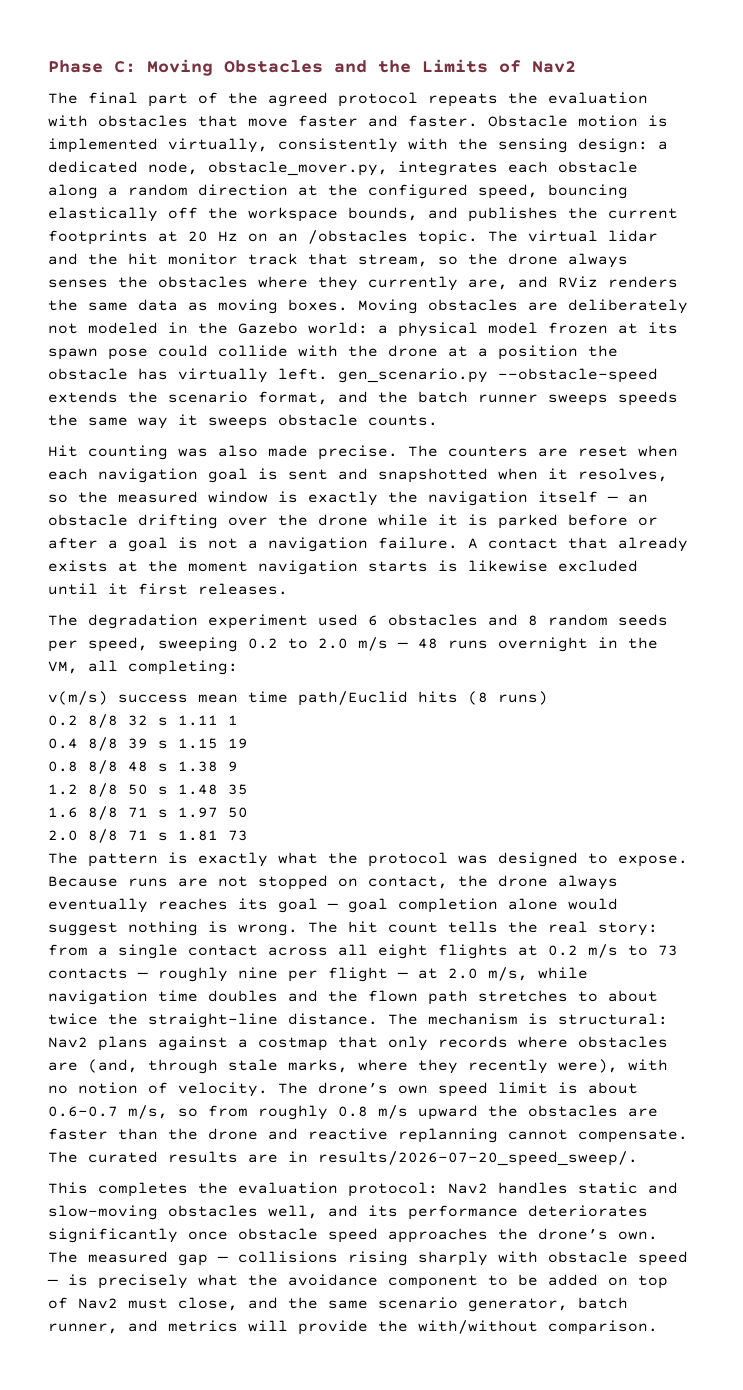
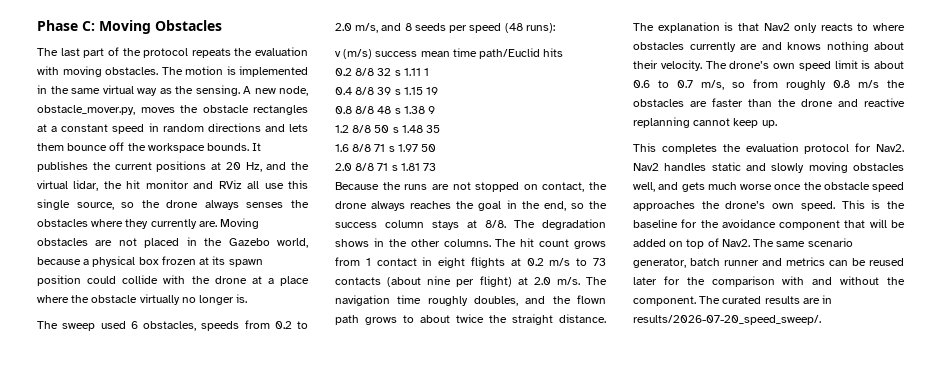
[334,59,576,73] [48,92,138,104] and the Limits of Nav2 // The final -> [37,48,80,56] // The last
[268,92,328,107] agreed -> (141, 52) none
[98,115,668,127] [48,138,668,153] [48,161,638,176] [48,184,628,199] [48,207,158,222] obstacles that move faster and faster. Obstacle motion is implemented virtually, consistently with the sensing design: a dedicated node, obstacle_mover.py, integrates each obstacle along a random direction at the configured speed, bouncing elastically -> [62,66,308,77] [37,85,308,96] [37,105,308,115] [37,123,308,134] [37,143,108,151] moving obstacles. The motion is implemented in the same virtual way as the sensing. A new node, obstacle_mover.py, moves the obstacle rectangles at a constant speed in random directions and lets them bounce
[348,207,458,221] bounds, and -> [207,143,262,151] bounds. It
[48,230,148,245] footprints -> [156,161,207,172] positions
[218,230,658,245] [48,253,428,267] Hz on an /obstacles topic. The virtual lidar and the hit monitor track that stream, -> [245,162,309,172] [37,180,308,191] [37,199,114,210] Hz, and the virtual lidar, the hit monitor and RViz all use this single source,
[468,276,678,290] [48,299,688,314] [48,322,158,334] are, and RViz renders the same data as moving boxes. Moving obstacles are deliberately not modeled -> [198,218,260,229] [37,238,180,248] are. Moving obstacles are not placed
[308,322,368,334] world: -> [276,238,308,248] [37,257,81,265] world, because
[488,322,538,334] model -> [138,257,159,265] box
[108,348,148,360] pose -> [37,275,81,286] position
[498,345,618,360] [48,368,658,383] [48,391,678,406] [48,414,438,429] [48,445,678,460] [48,468,668,483] [48,491,648,506] [48,514,658,529] [48,537,688,552] [48,560,638,575] [48,583,288,595] [48,614,668,629] [48,637,658,652] [48,660,238,675] [48,691,108,705] position the obstacle has virtually left. gen_scenario.py --obstacle-speed extends the scenario format, and the batch runner sweeps speeds the same way it sweeps obstacle counts. // Hit counting was also made precise. The counters are reset when each navigation goal is sent and snapshotted when it resolves, so the measured window is exactly the navigation itself — an obstacle drifting over the drone while it is parked before or after a goal is not a navigation failure. A contact that already exists at the moment navigation starts is likewise excluded until it first releases. // The degradation experiment used 6 obstacles and 8 random seeds per speed, sweeping 0.2 to 2.0 m/s — 48 runs overnight in the VM, all completing: // v(m/s) -> [280,276,309,286] [37,294,248,305] [37,320,308,331] [335,23,555,33] [335,49,373,59] place where the obstacle virtually no longer is. // The sweep used 6 obstacles, speeds from 0.2 to 2.0 m/s, and 8 seeds per speed (48 runs): // v (m/s)
[468,691,548,705] (8 runs) -> (564, 52) none
[48,852,688,867] [48,876,118,887] The pattern is exactly what the protocol was designed to expose. Because -> [335,182,401,190] Because the
[48,898,618,913] [48,921,658,936] [48,944,368,959] eventually reaches its goal — goal completion alone would suggest nothing is wrong. The hit count tells the real story: from a single contact across all -> [410,200,607,211] [335,219,606,230] [335,238,606,249] [335,257,433,266] reaches the goal in the end, so the success column stays at 8/8. The degradation shows in the other columns. The hit count grows from 1 contact in
[137,967,588,982] [48,990,278,1005] — roughly nine per flight — at 2.0 m/s, while navigation time doubles -> [387,276,607,287] [335,295,518,306] (about nine per flight) at 2.0 m/s. The navigation time roughly doubles,
[478,990,568,1002] stretches -> [365,317,397,325] grows
[148,1013,278,1028] straight-line -> [512,314,553,325] straight
[428,1013,668,1025] [48,1036,668,1051] [48,1059,668,1074] [48,1082,168,1094] mechanism is structural: Nav2 plans against a costmap that only records where obstacles are (and, through stale marks, where they recently were), with no notion of -> [657,22,905,33] [633,41,904,52] [633,60,658,69] explanation is that Nav2 only reacts to where obstacles currently are and knows nothing about their
[48,1106,118,1117] 0.6–0.7 -> [633,80,693,88] 0.6 to 0.7
[418,1105,478,1120] upward -> (879, 84) none
[578,1129,688,1143] compensate. -> [733,118,777,128] [633,143,904,154] [633,162,904,173] [633,182,904,192] [633,200,905,211] [633,219,905,230] [633,238,853,249] [633,257,904,268] [633,276,905,287] [633,296,696,306] keep up. // This completes the evaluation protocol for Nav2. Nav2 handles static and slowly moving obstacles well, and gets much worse once the obstacle speed approaches the drone’s own speed. This is the baseline for the avoidance component that will be added on top of Nav2. The same scenario generator, batch runner and metrics can be reused later for the comparison with and without the component.
[48,1182,678,1197] [48,1205,648,1220] [48,1228,658,1243] [48,1251,688,1266] [47,1274,668,1289] [48,1297,628,1312] [48,1320,658,1335] // This completes the evaluation protocol: Nav2 handles static and slow-moving obstacles well, and its performance deteriorates significantly once obstacle speed approaches the drone’s own. The measured gap — collisions rising sharply with obstacle speed — is precisely what the avoidance component to be added on top of Nav2 must close, and the same scenario generator, batch runner, and metrics will provide the with/without comparison. -> (821, 320) none

